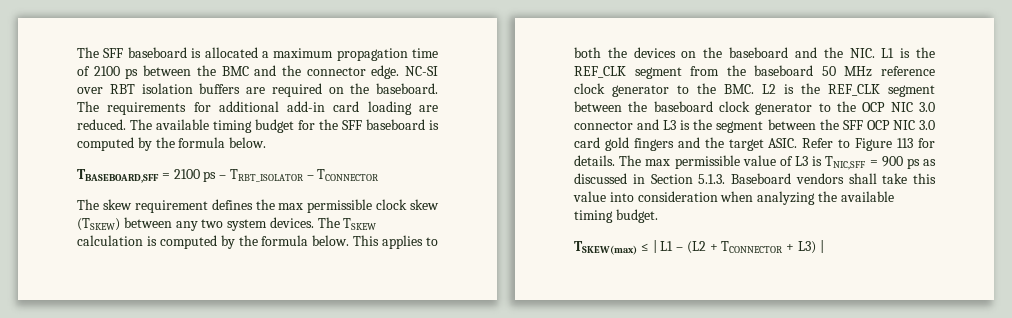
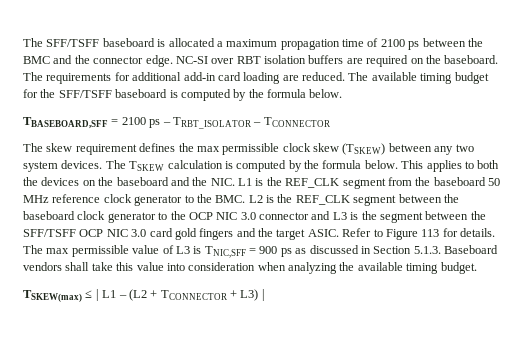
[77,47,124,58] The SFF -> [23,38,100,47] The SFF/TSFF
[342,120,362,130] SFF -> [58,90,112,98] SFF/TSFF
[842,120,863,130] SFF -> [23,229,76,237] SFF/TSFF

